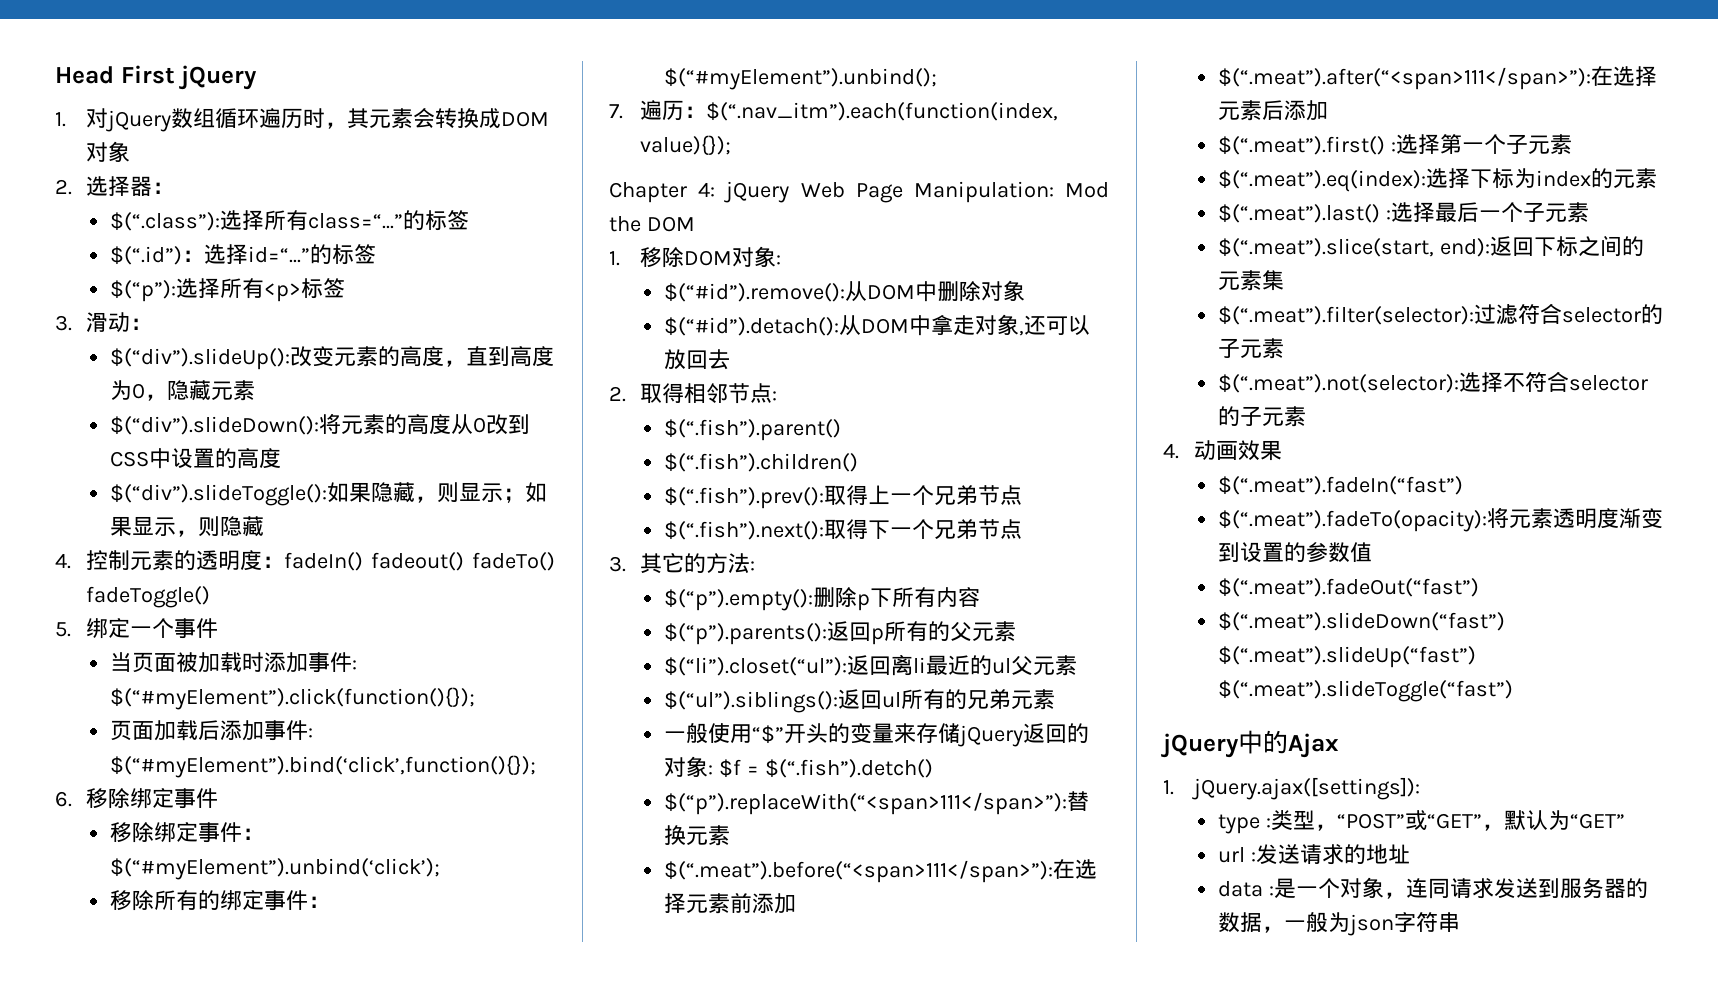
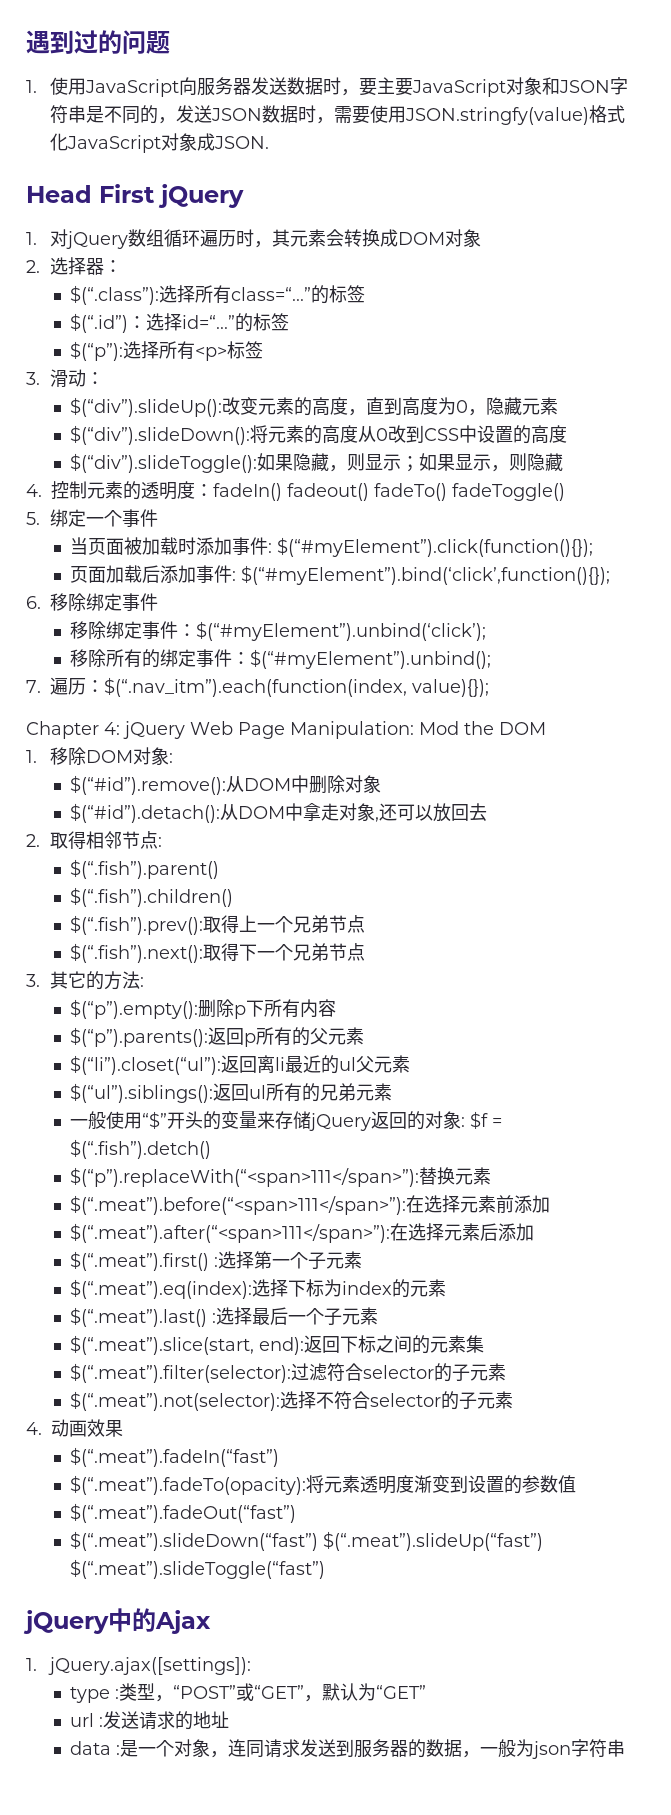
(55, 75) none -> [26,30,170,54] [26,77,629,97] [50,105,626,125] [50,133,270,153] 遇到过的问题 // 1.使用JavaScript向服务器发送数据时，要主要JavaScript对象和JSON字符串是不同的，发送JSON数据时，需要使用JSON.stringfy(value)格式化JavaScript对象成JSON. //

